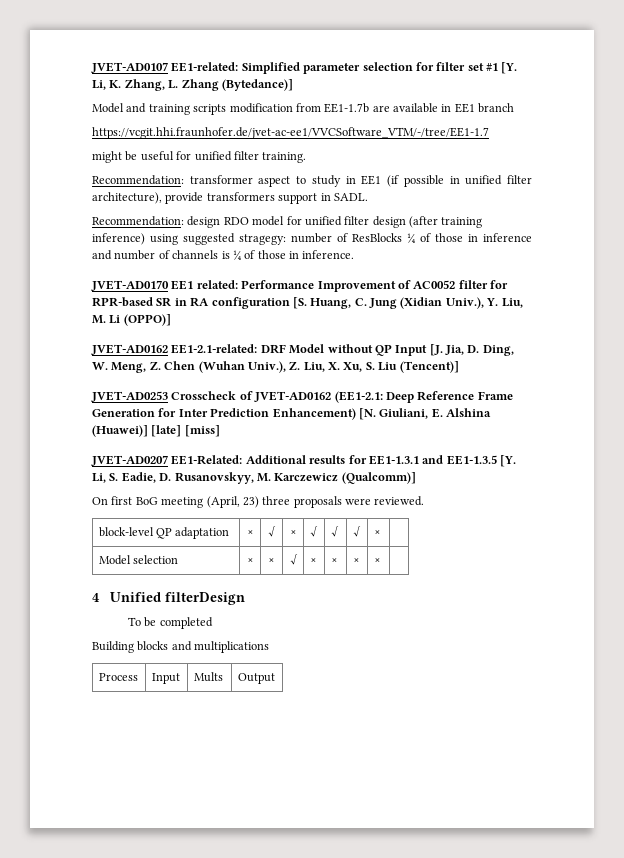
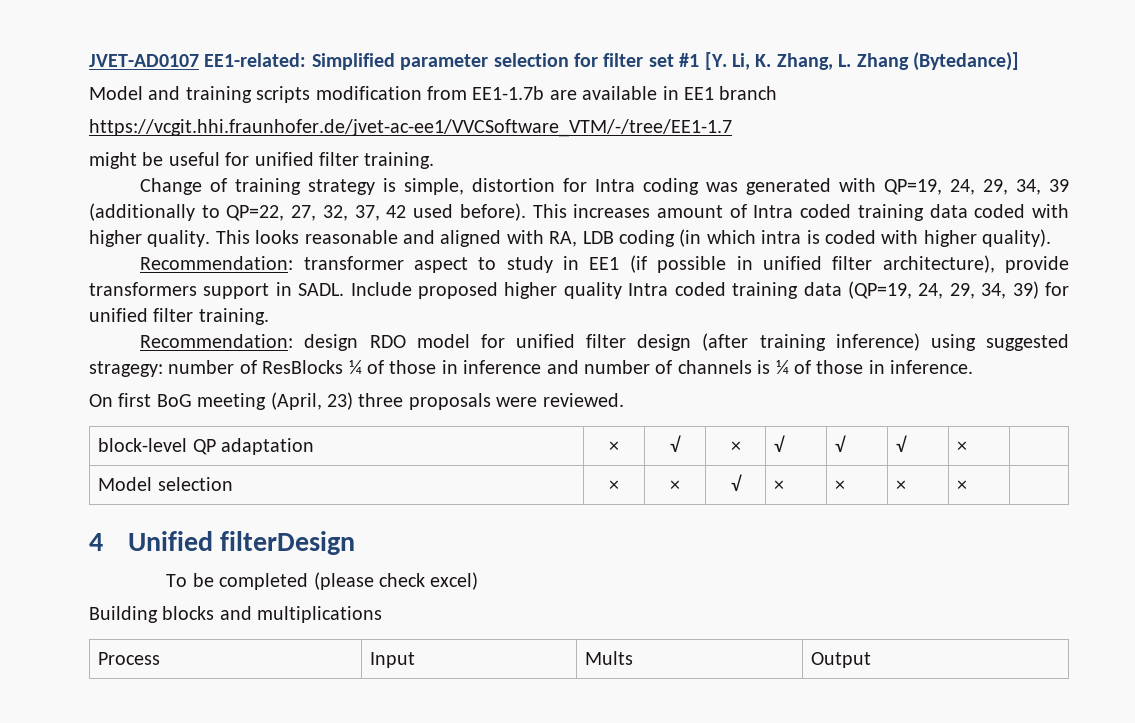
(307, 157) none -> [140,178,1070,195] [89,203,1069,221] [89,229,1052,247] // Change of training strategy is simple, distortion for Intra coding was generated with QP=19, 24, 29, 34, 39 (additionally to QP=22, 27, 32, 37, 42 used before). This increases amount of Intra coded training data coded with higher quality. This looks reasonable and aligned with RA, LDB coding (in which intra is coded with higher quality).
(368, 197) none -> [350,281,1069,299] [89,308,269,325] Include proposed higher quality Intra coded training data (QP=19, 24, 29, 34, 39) for unified filter training.
[91,280,508,292] [92,297,523,309] [92,314,171,326] [91,344,514,356] [92,361,459,373] [91,391,513,403] [92,408,491,420] [92,425,220,437] [91,455,516,467] [92,472,416,484] // JVET-AD0170 EE1 related: Performance Improvement of AC0052 filter for RPR-based SR in RA configuration [S. Huang, C. Jung (Xidian Univ.), Y. Liu, M. Li (OPPO)] // JVET-AD0162 EE1-2.1-related: DRF Model without QP Input [J. Jia, D. Ding, W. Meng, Z. Chen (Wuhan Univ.), Z. Liu, X. Xu, S. Liu (Tencent)] // JVET-AD0253 Crosscheck of JVET-AD0162 (EE1-2.1: Deep Reference Frame Generation for Inter Prediction Enhancement) [N. Giuliani, E. Alshina (Huawei)] [late] [miss] // JVET-AD0207 EE1-Related: Additional results for EE1-1.3.1 and EE1-1.3.5 [Y. Li, S. Eadie, D. Rusanovskyy, M. Karczewicz (Qualcomm)] -> (974, 367) none
(213, 623) none -> [313,572,479,590] (please check excel)

